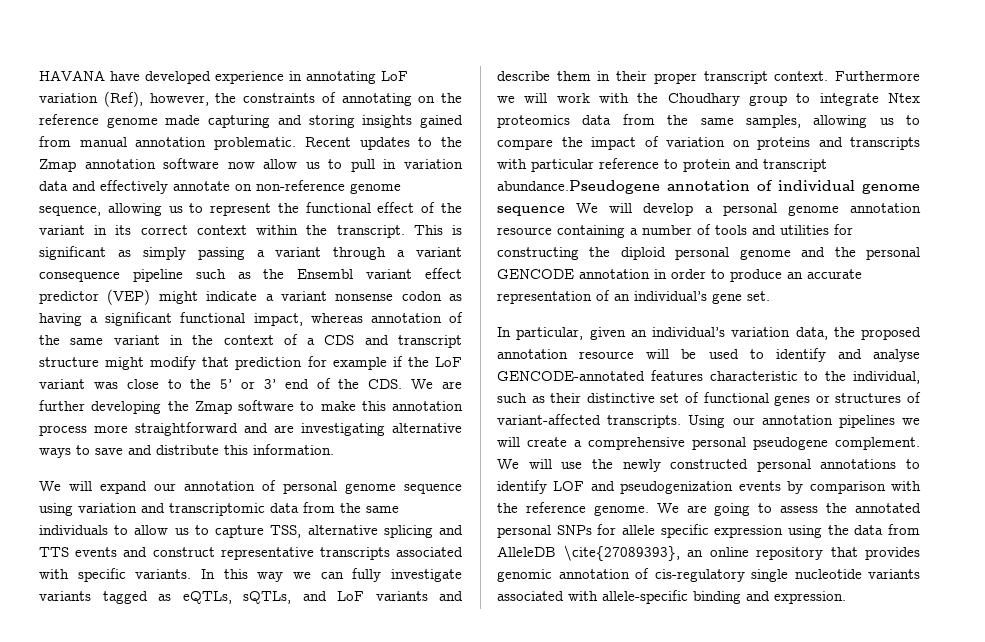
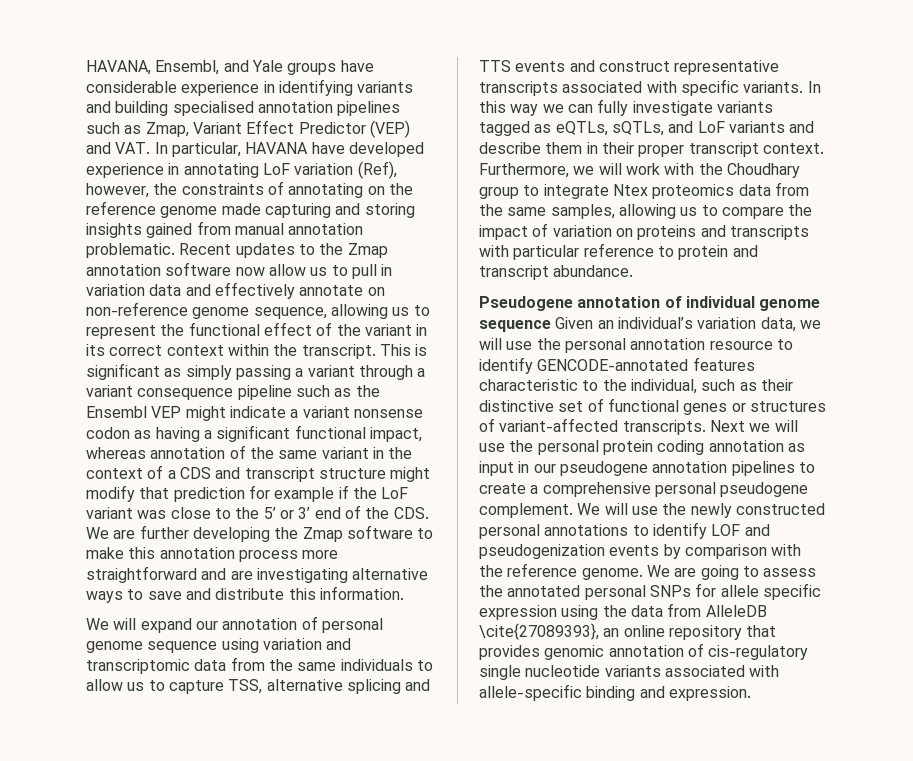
(39, 75) none -> [86,60,374,75] [86,79,414,96] [86,101,401,116] [86,120,410,138] [86,142,241,157] HAVANA, Ensembl, and Yale groups have considerable experience in identifying variants and building specialised annotation pipelines such as Zmap, Variant Effect Predictor (VEP) and VAT. In particular,
[366,268,462,279] [39,289,151,305] variant effect predictor (VEP) -> [151,406,182,418] VEP
[835,71,920,81] Furthermore -> [479,163,569,178] Furthermore,
[497,180,660,194] abundance.Pseudogene -> [553,265,634,277] [479,296,573,311] abundance. // Pseudogene
[576,203,921,216] [497,224,853,238] [497,247,920,260] [497,269,862,282] [497,290,770,304] [497,327,921,340] [497,348,920,362] We will develop a personal genome annotation resource containing a number of tools and utilities for constructing the diploid personal genome and the personal GENCODE annotation in order to produce an accurate representation of an individual’s gene set. // In particular, given an individual’s variation data, the proposed annotation resource will be used to identify and analyse -> [555,317,821,332] [479,338,793,353] [479,357,533,374] Given an individual’s variation data, we will use the personal annotation resource to identify
[688,415,920,428] [497,437,520,447] Using our annotation pipelines we will -> [709,420,798,432] [479,440,805,455] [479,461,815,476] Next we will use the personal protein coding annotation as input in our pseudogene annotation pipelines to

